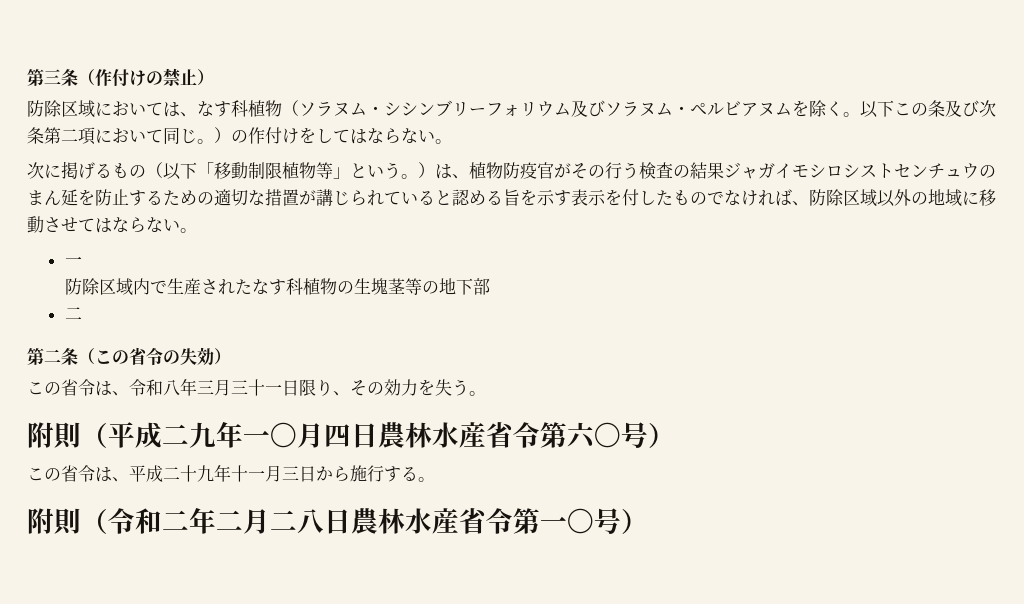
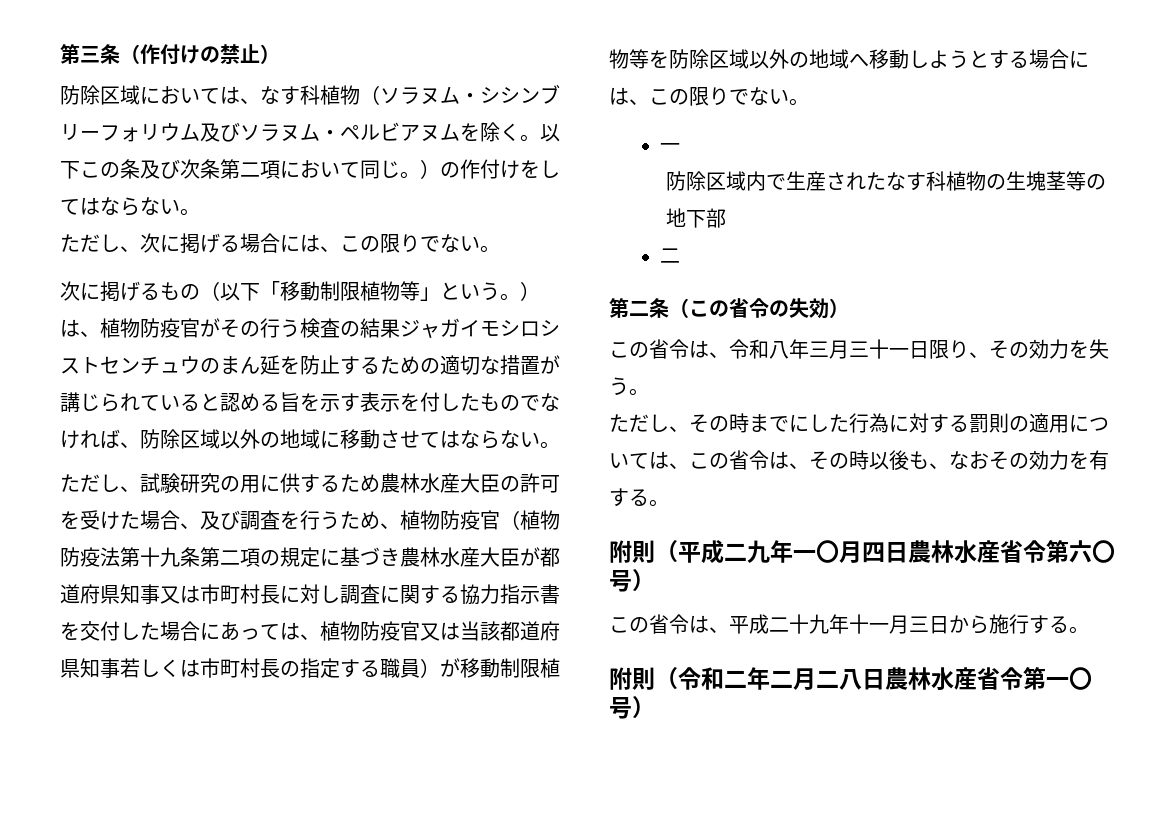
(452, 141) none -> [60,233,500,254] // ただし、次に掲げる場合には、この限りでない。
(197, 230) none -> [60,473,560,494] [60,510,560,530] [60,547,560,567] [60,584,560,605] [60,621,560,641] [60,658,560,678] [609,49,1089,69] [609,86,809,106] // ただし、試験研究の用に供するため農林水産大臣の許可を受けた場合、及び調査を行うため、植物防疫官（植物防疫法第十九条第二項の規定に基づき農林水産大臣が都道府県知事又は市町村長に対し調査に関する協力指示書を交付した場合にあっては、植物防疫官又は当該都道府県知事若しくは市町村長の指定する職員）が移動制限植物等を防除区域以外の地域へ移動しようとする場合には、この限りでない。
(486, 393) none -> [609,413,1109,433] [609,450,1109,470] [609,488,669,507] // ただし、その時までにした行為に対する罰則の適用については、この省令は、その時以後も、なおその効力を有する。

